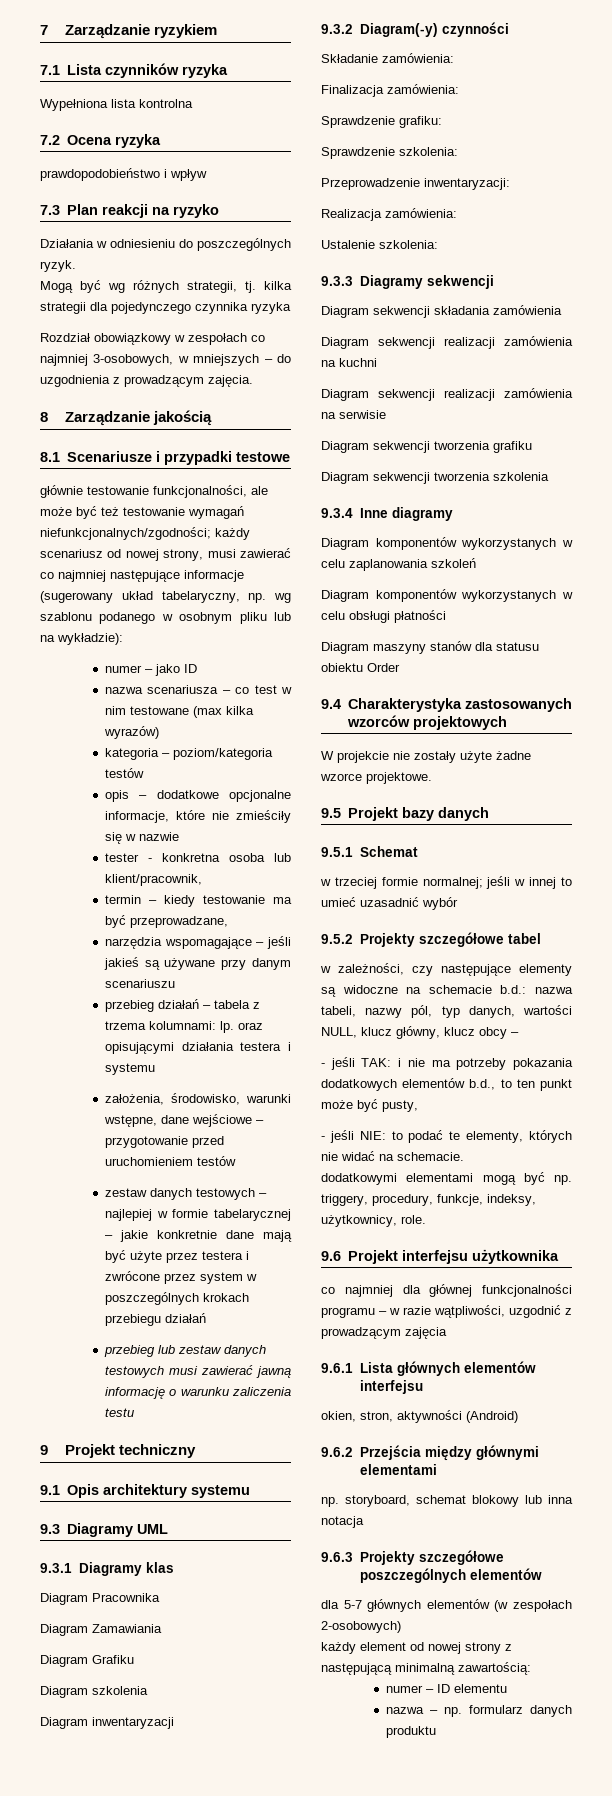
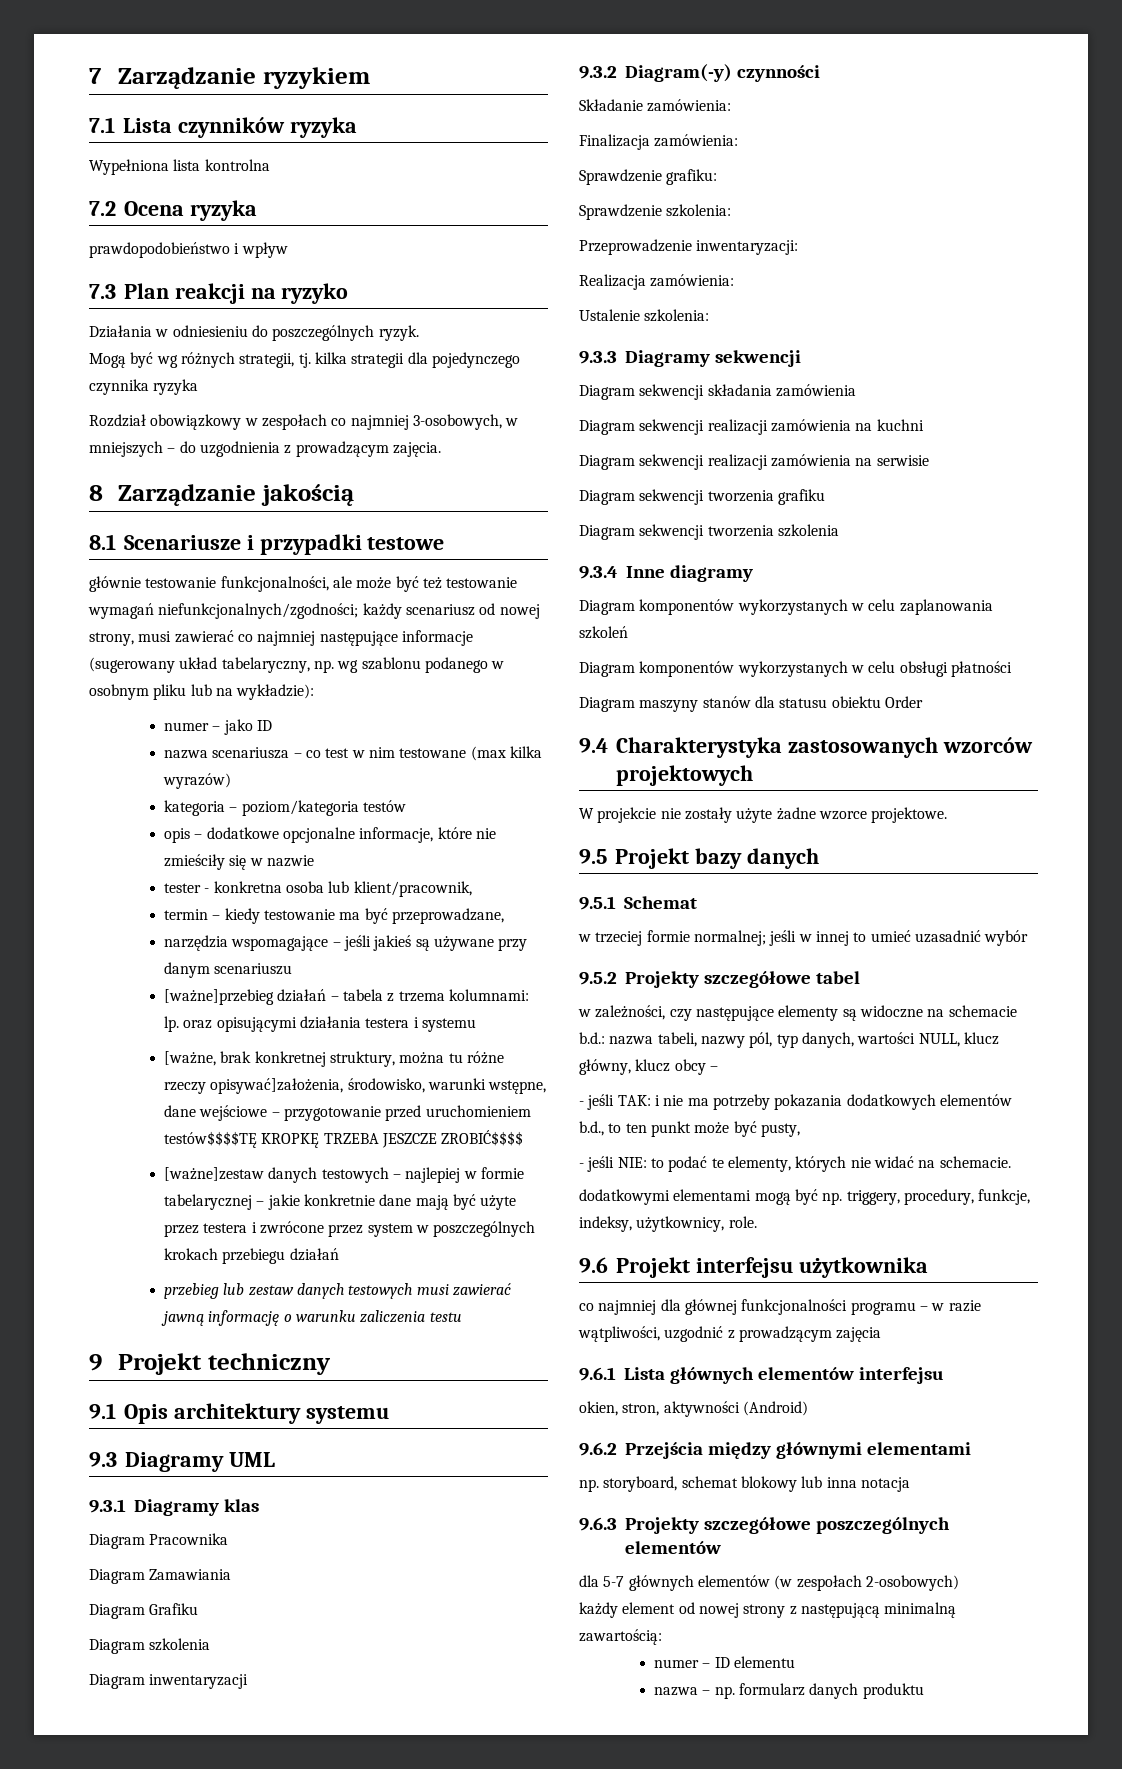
[104,1000,154,1012] przebieg -> [164,989,275,1005] [ważne]przebieg
[104,1094,164,1105] założenia, -> [164,1051,505,1067] [164,1078,344,1094] [ważne, brak konkretnej struktury, można tu różne rzeczy opisywać]założenia,
[196,1156,236,1166] [104,1188,147,1197] testów // zestaw -> [164,1130,524,1148] [164,1167,265,1181] testów$$$$TĘ KROPKĘ TRZEBA JESZCZE ZROBIĆ$$$$ // [ważne]zestaw

